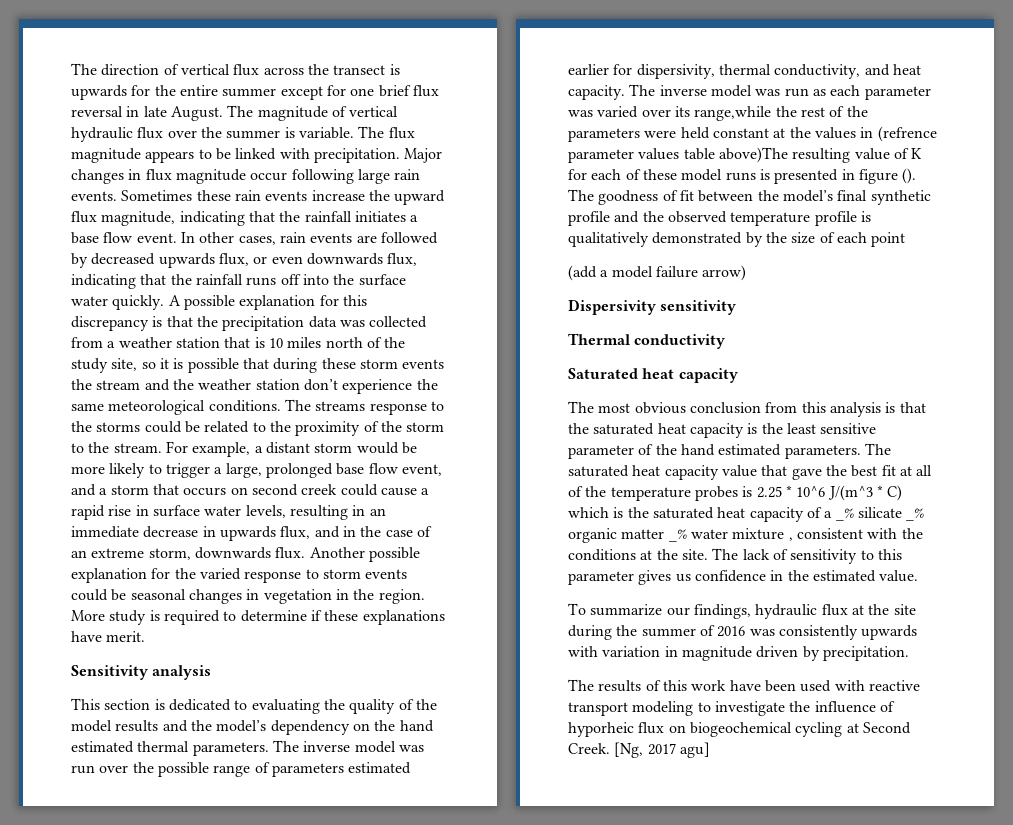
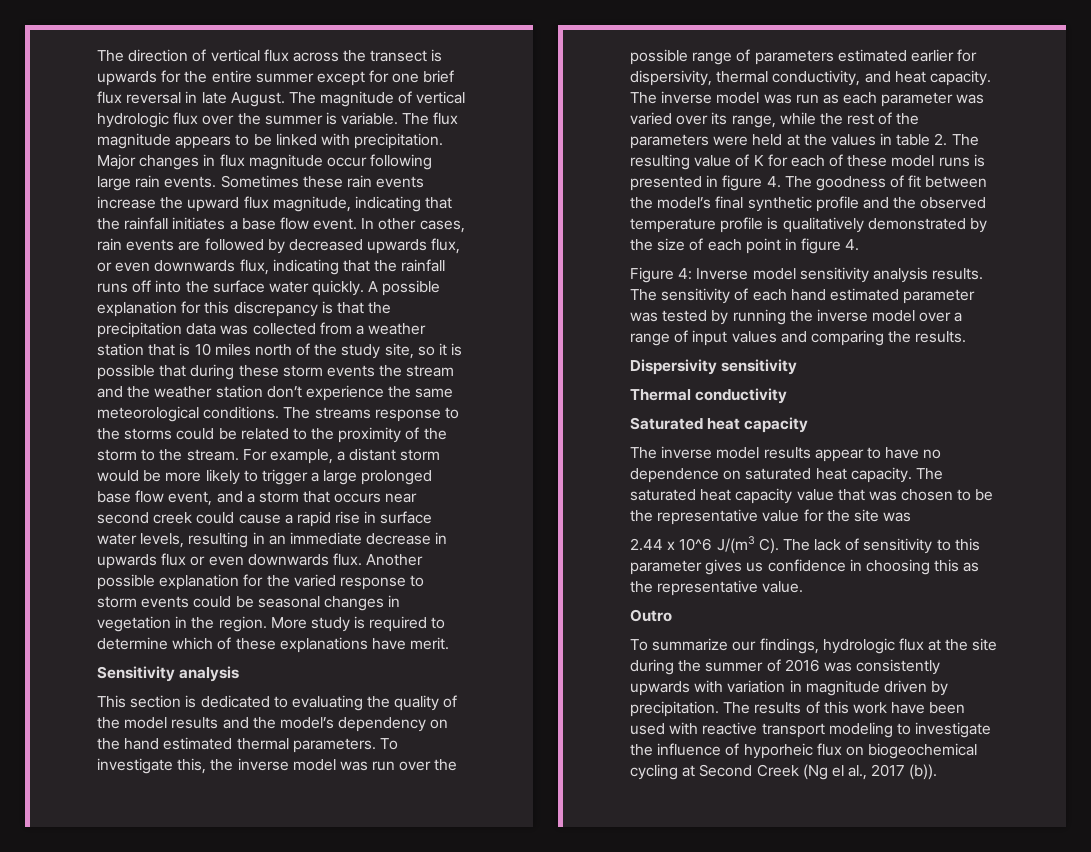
[71,127,133,142] hydraulic -> [97,112,169,128] hydrologic
[225,463,262,478] large, -> [323,470,358,485] large
[230,487,248,495] on -> [385,493,418,503] near
[280,526,432,539] [71,548,191,560] flux, and in the case of an extreme storm, -> [161,553,244,566] flux or even
[310,610,322,621] if -> [172,637,232,650] which of
[272,740,299,752] The -> [379,738,398,750] [97,758,234,774] To investigate this, the
[694,106,772,121] range,while -> [731,112,816,128] range, while
[712,128,769,138] constant -> (783, 140) none
[877,126,937,142] [568,147,788,163] (refrence parameter values table above)The -> [896,133,979,146] table 2. The
[902,168,917,184] (). -> [766,176,781,188] 4.
[568,265,747,281] // (add a model failure arrow) -> [784,238,860,254] [630,267,984,283] [630,288,976,304] [630,309,963,325] [630,330,967,346] in figure 4. // Figure 4: Inverse model sensitivity analysis results. The sensitivity of each hand estimated parameter was tested by running the inverse model over a range of input values and comparing the results.
[598,402,926,417] [568,423,877,438] [568,444,861,459] most obvious conclusion from this analysis is that the saturated heat capacity is the least sensitive parameter of the hand estimated parameters. -> [661,446,942,462] [630,467,912,483] inverse model results appear to have no dependence on saturated heat capacity.
[791,465,933,480] [568,485,903,501] [568,507,925,522] [568,528,923,543] [568,549,708,561] gave the best fit at all of the temperature probes is 2.25 * 10^6 J/(m^3 * C) which is the saturated heat capacity of a _% silicate _% organic matter _% water mixture , consistent with the conditions at the site. -> [868,489,994,501] [630,509,912,525] [630,536,779,554] was chosen to be the representative value for the site was // 2.44 x 10^6 J/(m3 C).
[787,570,876,582] the estimated -> [865,559,980,575] [630,580,759,596] choosing this as the representative
(919, 576) none -> [630,609,672,622] // Outro
[755,604,818,619] hydraulic -> [822,638,895,654] hydrologic
(909, 653) // -> (719, 709) none
[568,742,710,758] Creek. [Ng, 2017 agu] -> [756,764,938,780] Creek (Ng el al., 2017 (b)).

